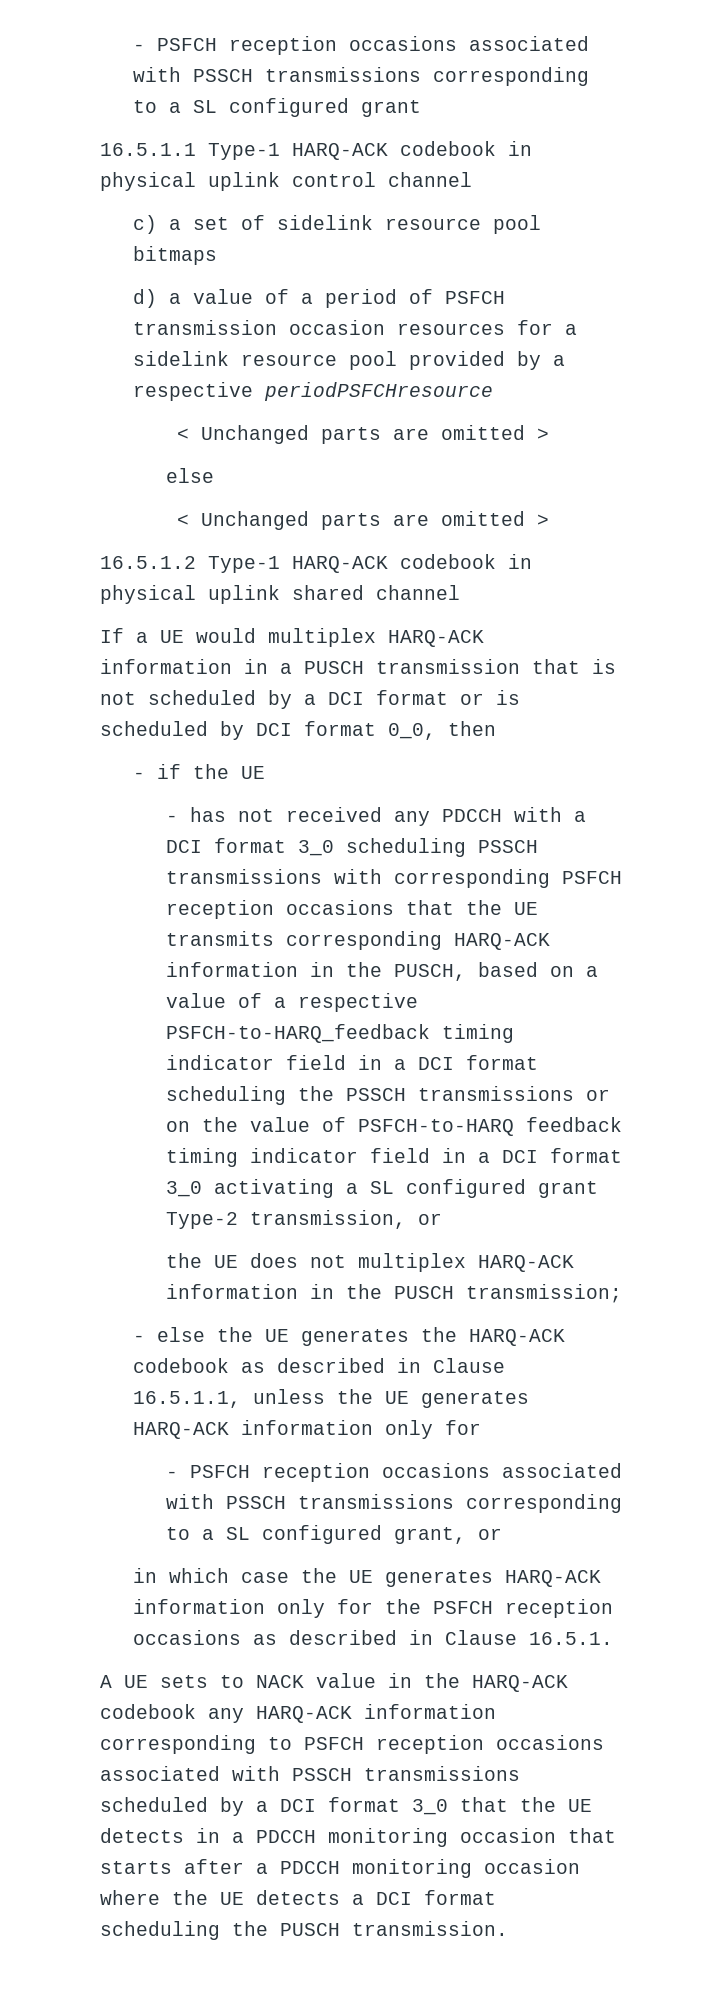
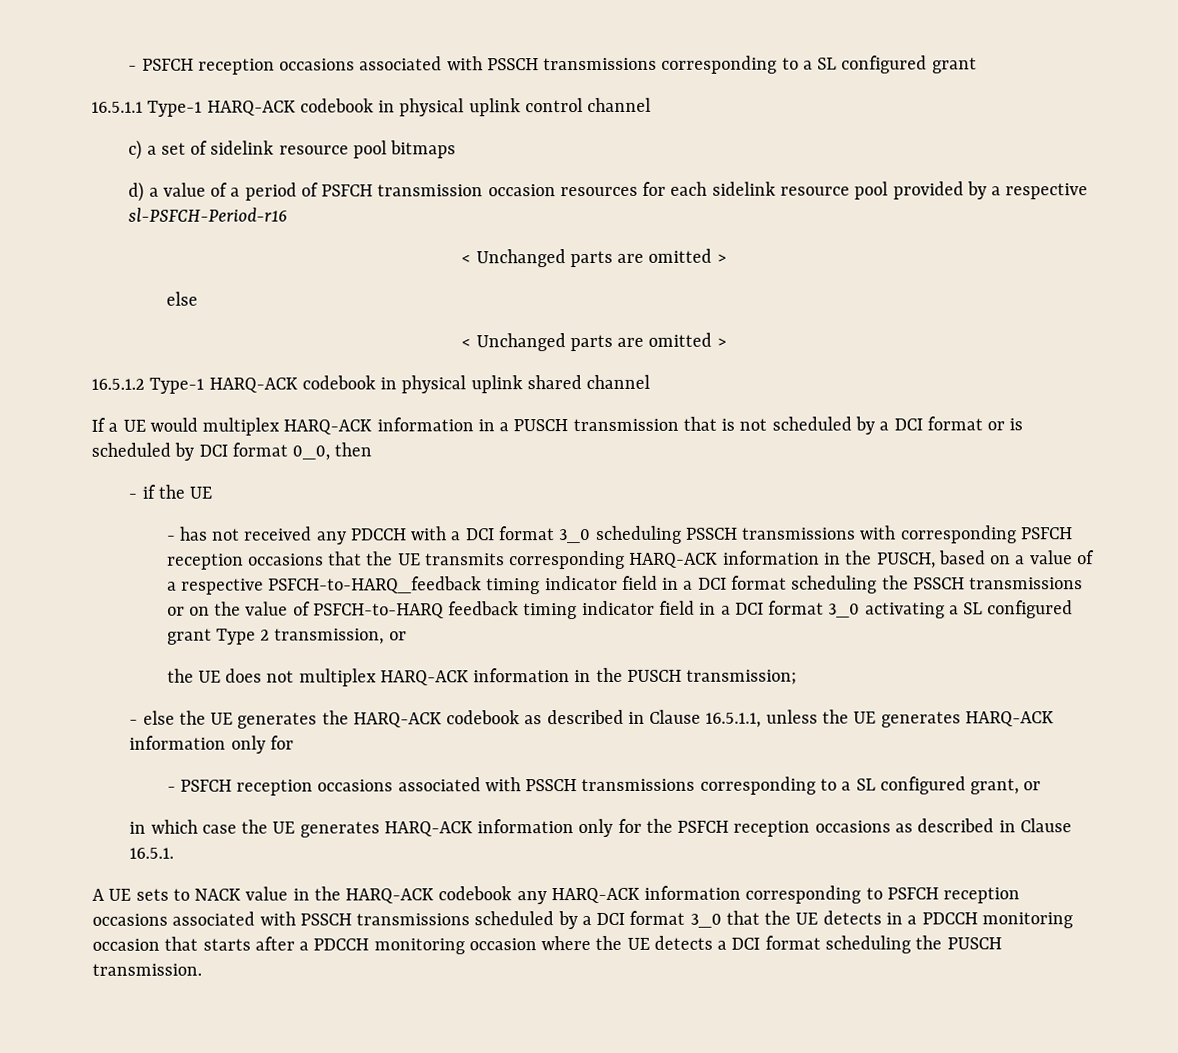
[565,324,578,335] a -> [670,181,708,196] each
[264,382,494,401] periodPSFCHresource -> [128,207,289,222] sl-PSFCH-Period-r16
[166,1212,239,1229] Type-2 -> [215,628,271,645] Type 2

